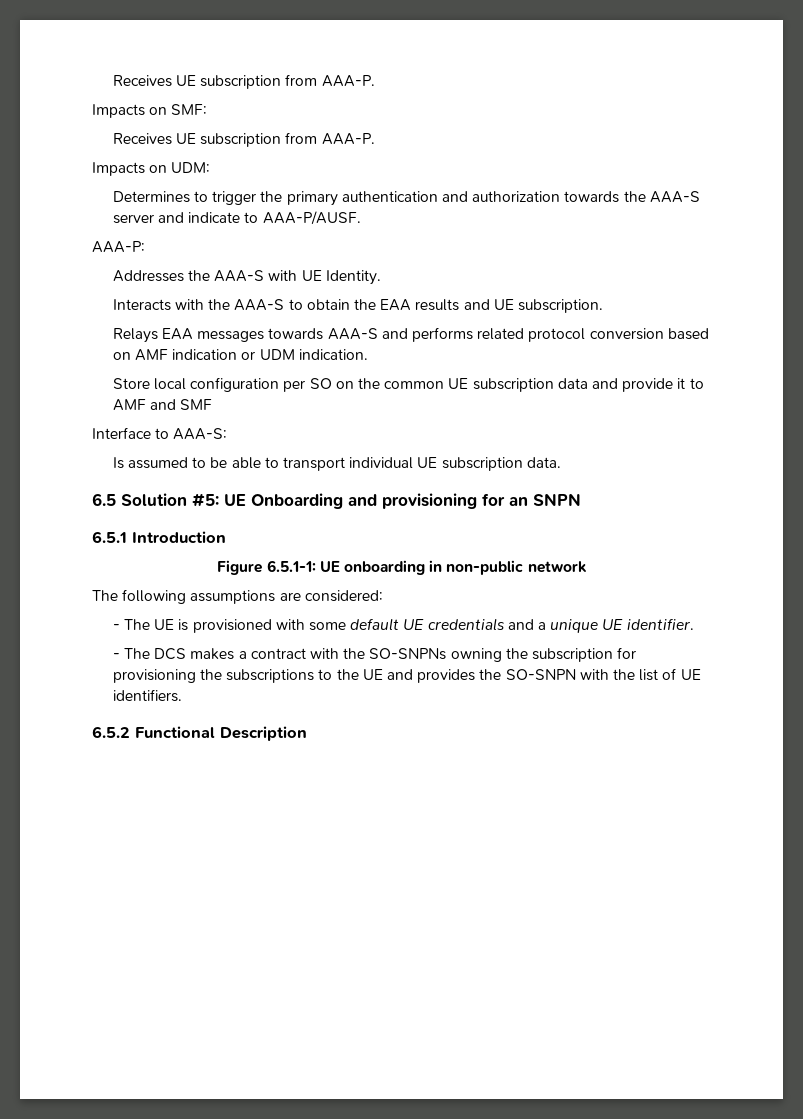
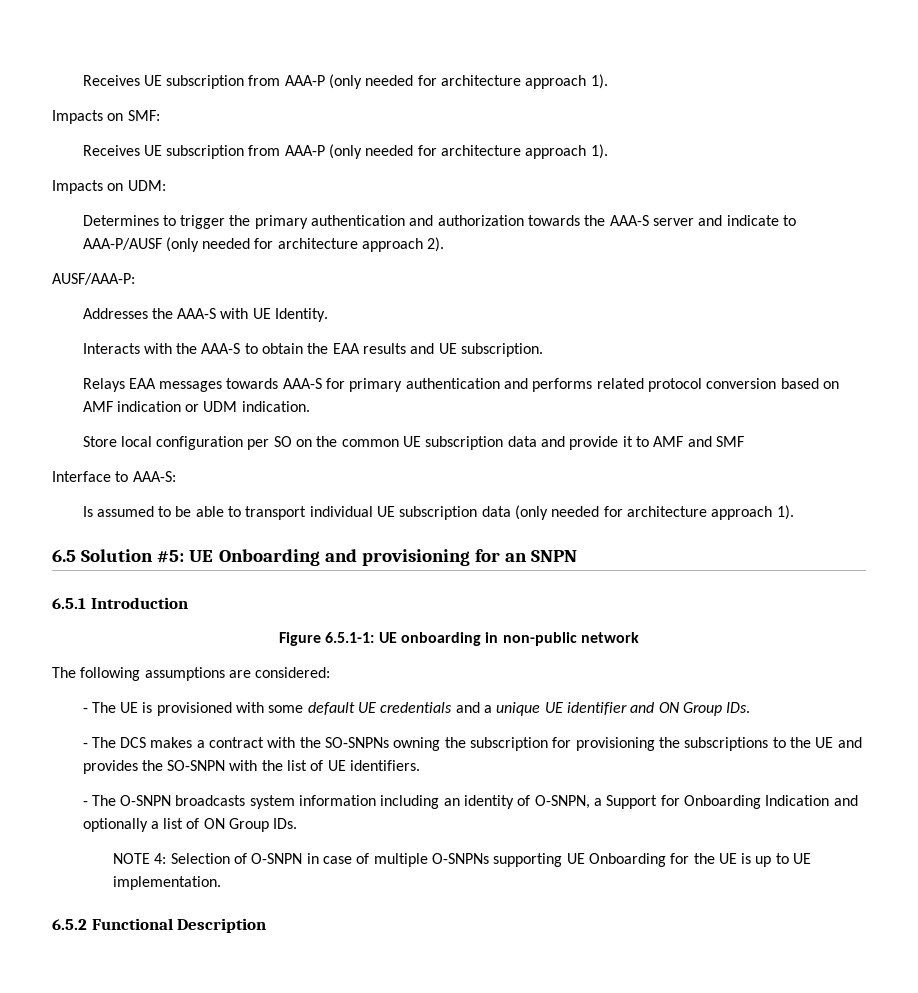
[112,74,375,89] Receives UE subscription from AAA-P. -> [82,74,608,89] Receives UE subscription from AAA-P (only needed for architecture approach 1).
[321,133,375,145] AAA-P. -> [284,144,608,159] AAA-P (only needed for architecture approach 1).
[262,211,361,225] [92,241,145,253] AAA-P/AUSF. // AAA-P: -> [82,237,445,252] [52,273,135,285] AAA-P/AUSF (only needed for architecture approach 2). // AUSF/AAA-P:
(378, 334) none -> [326,378,500,392] for primary authentication
[526,457,561,468] data. -> [481,505,794,520] data (only needed for architecture approach 1).
[626,618,694,630] identifier. -> [567,702,751,716] identifier and ON Group IDs.
(182, 695) none -> [82,795,858,809] [82,818,298,832] [113,853,812,867] [113,876,222,890] // - The O-SNPN broadcasts system information including an identity of O-SNPN, a Support for Onboarding Indication and optionally a list of ON Group IDs. // NOTE 4: Selection of O-SNPN in case of multiple O-SNPNs supporting UE Onboarding for the UE is up to UE implementation.

